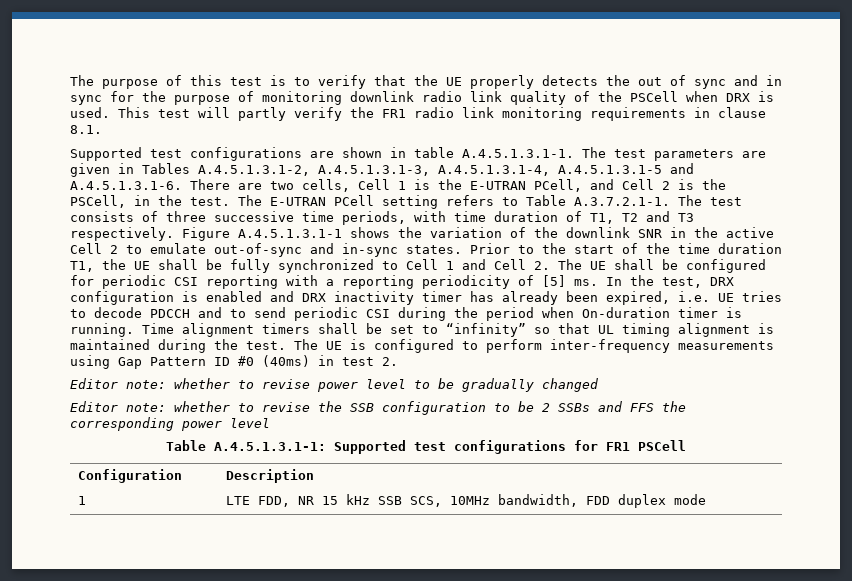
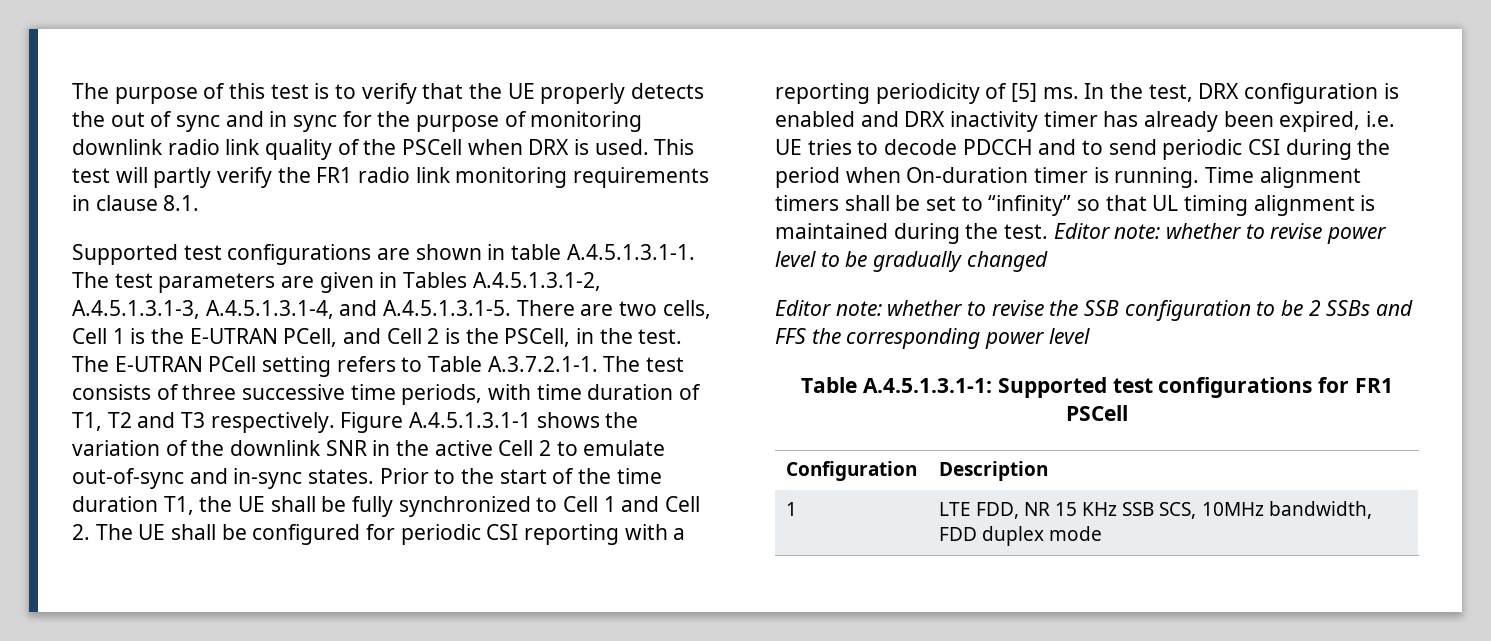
[558,163,694,174] [70,181,182,190] A.4.5.1.3.1-5 and A.4.5.1.3.1-6. -> [339,300,512,316] and A.4.5.1.3.1-5.
[294,339,774,353] [70,355,398,369] The UE is configured to perform inter-frequency measurements using Gap Pattern ID #0 (40ms) in test 2. // -> (1049, 231) none
[346,494,371,505] kHz -> [1082,502,1118,516] KHz

